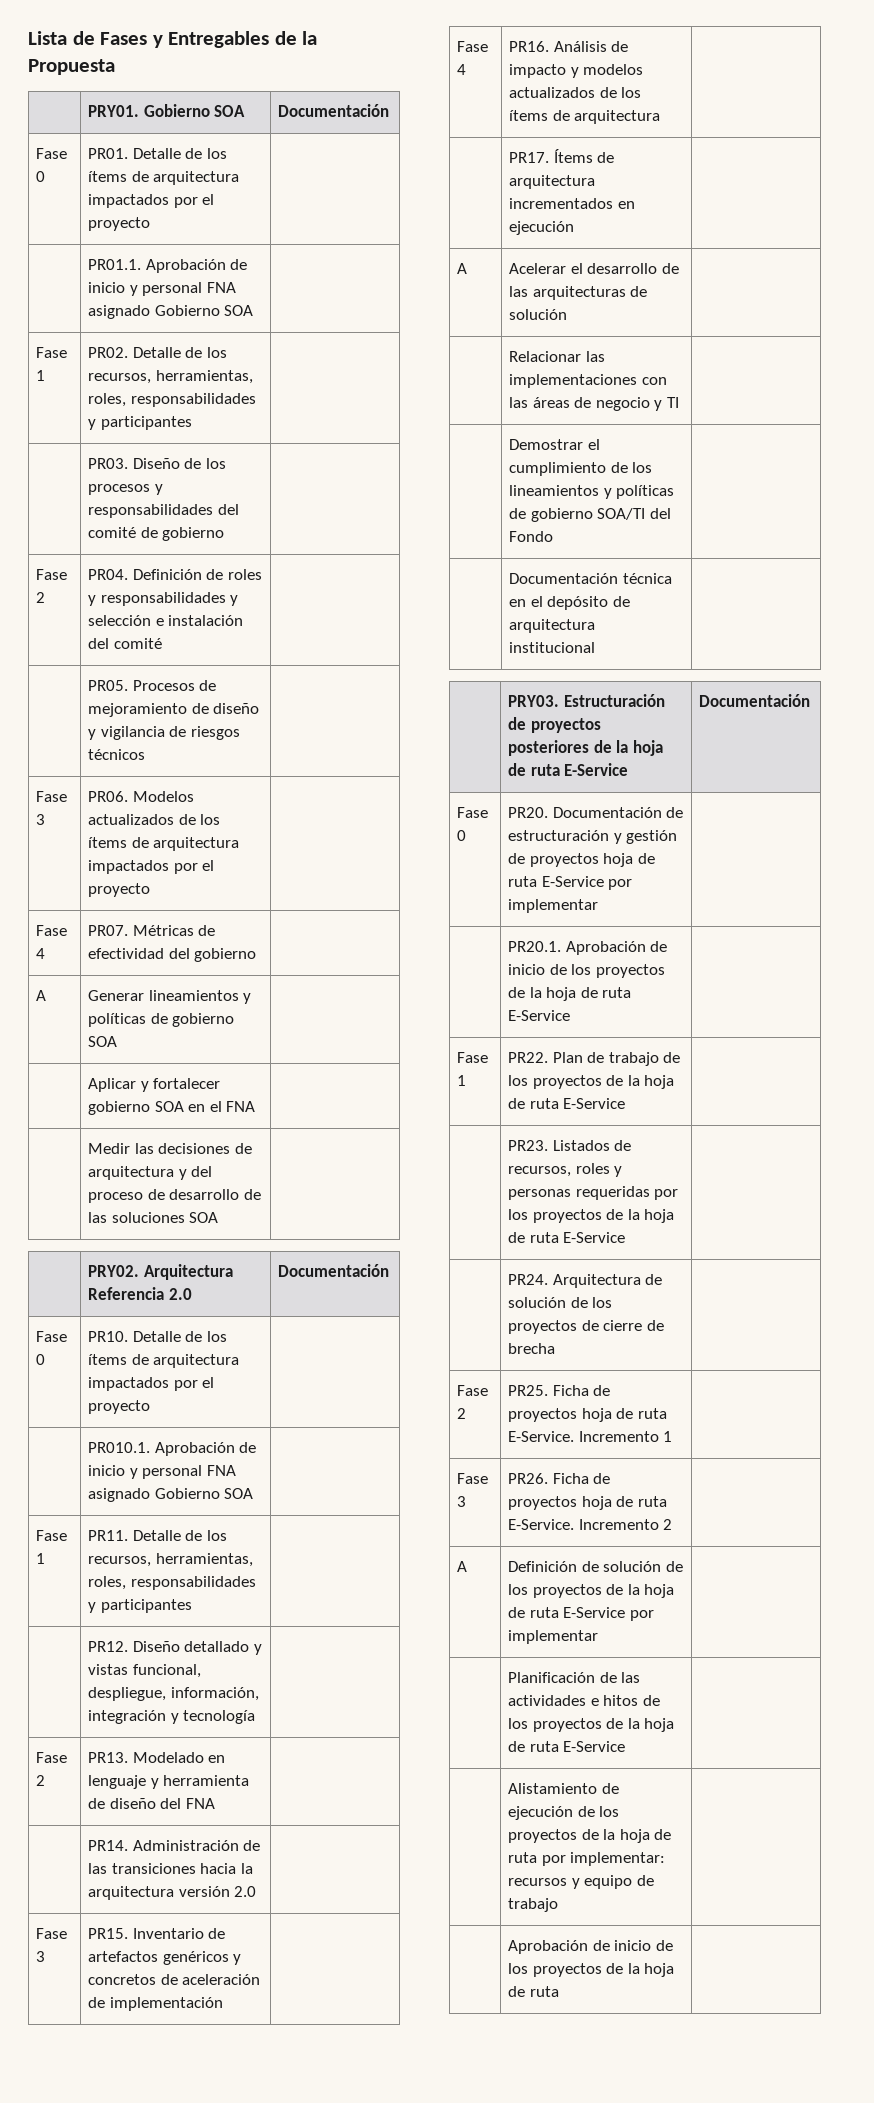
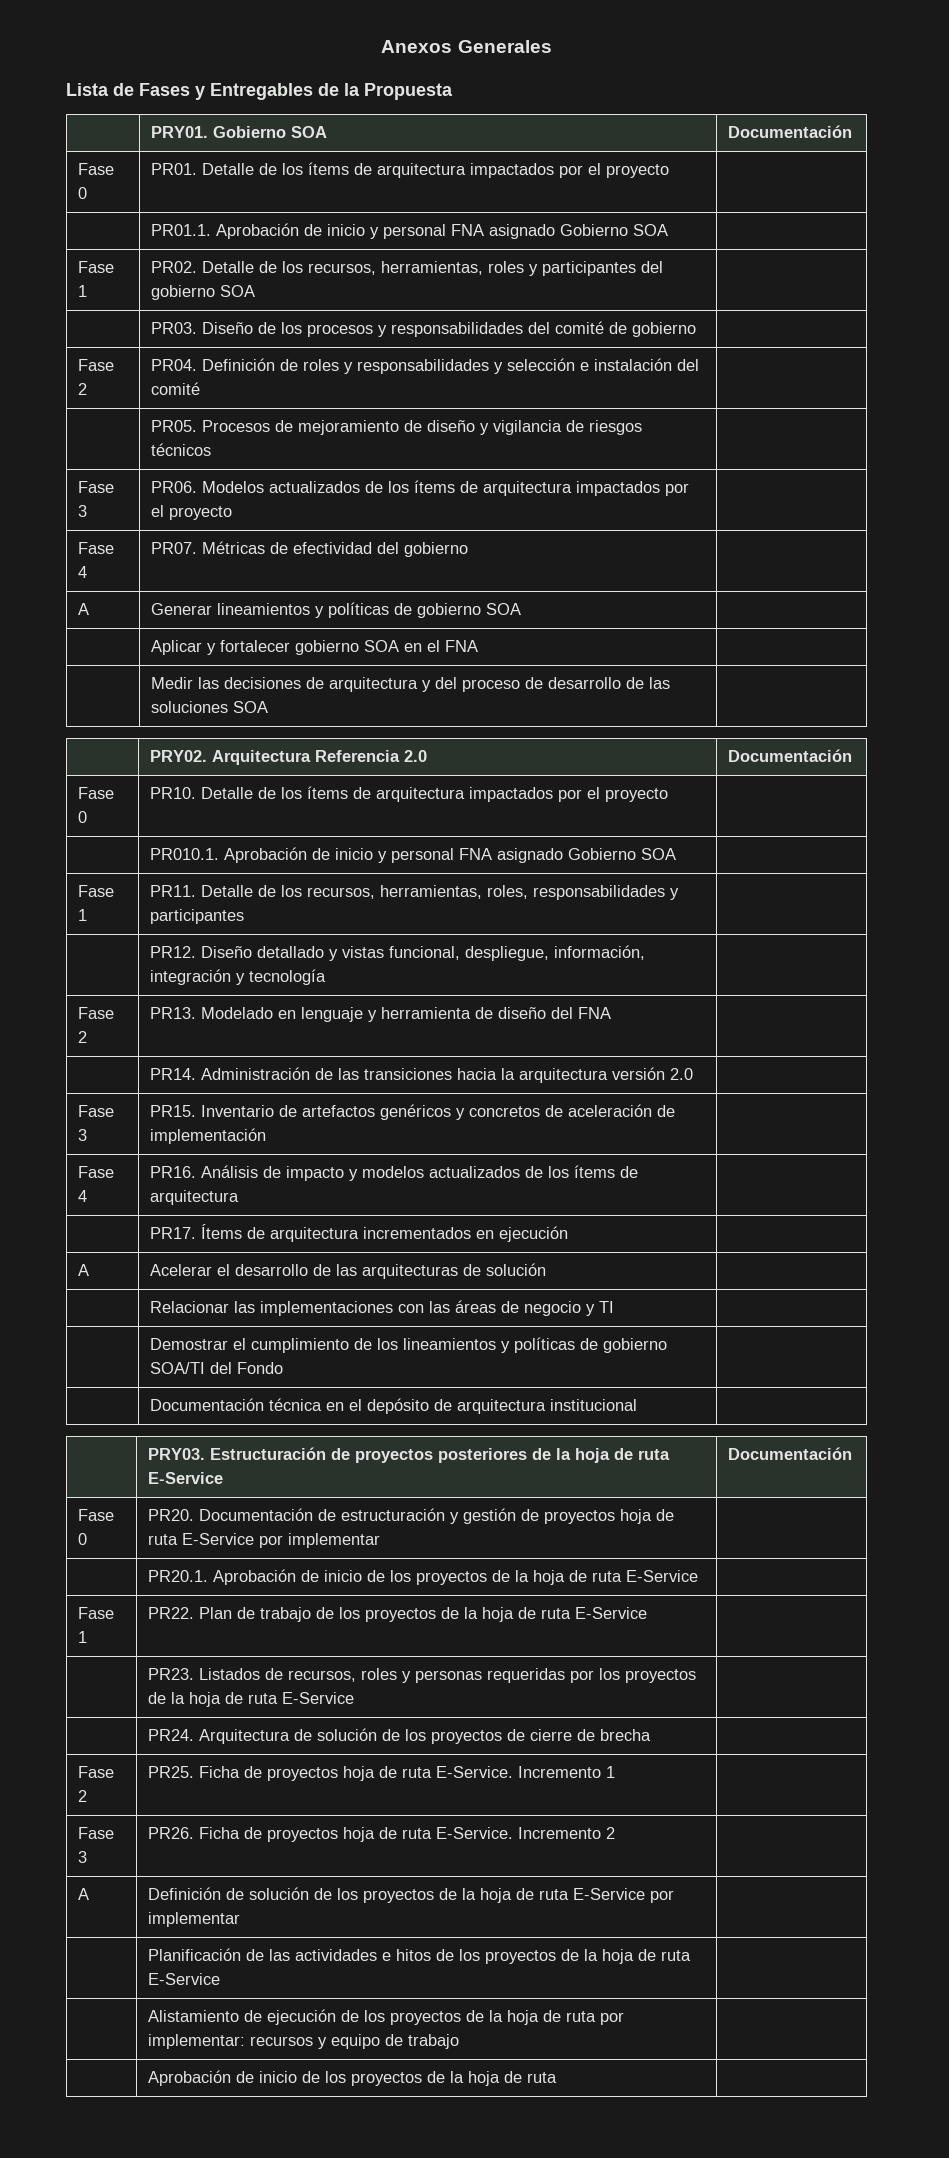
(28, 38) none -> [381,40,552,53] Anexos Generales //
[88,393,256,407] [88,416,192,430] roles, responsabilidades y participantes -> [488,261,664,276] [151,285,256,300] roles y participantes del gobierno SOA

